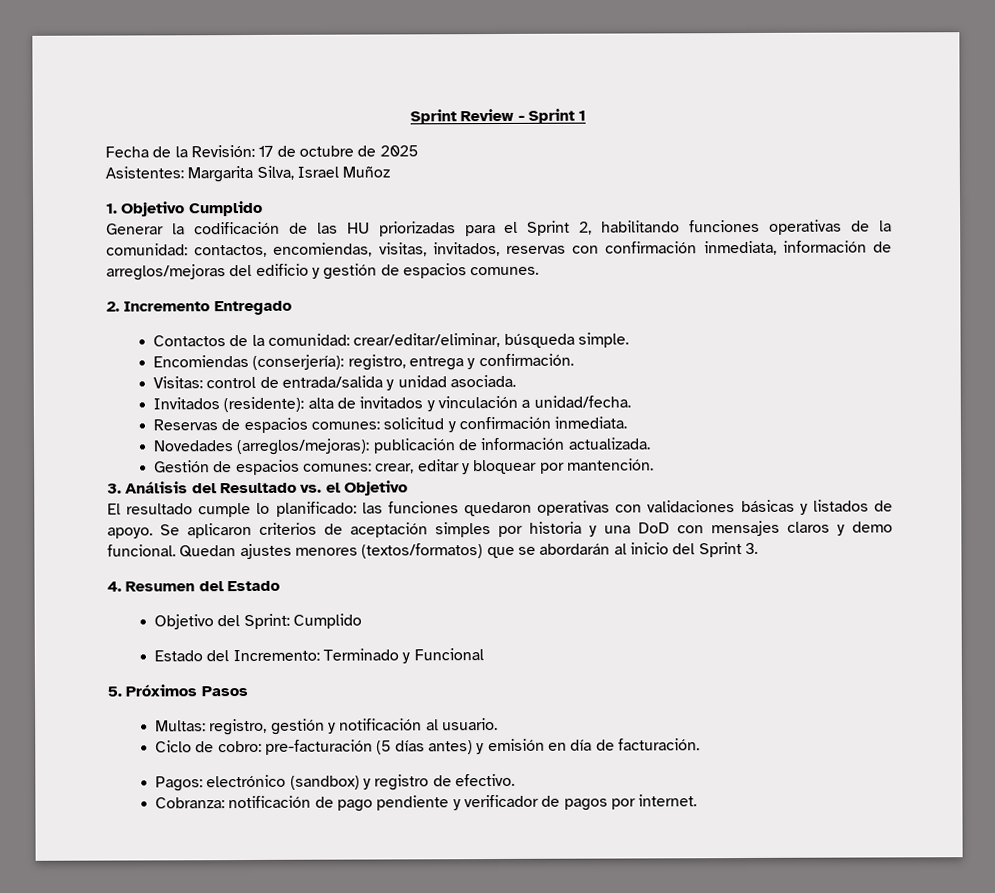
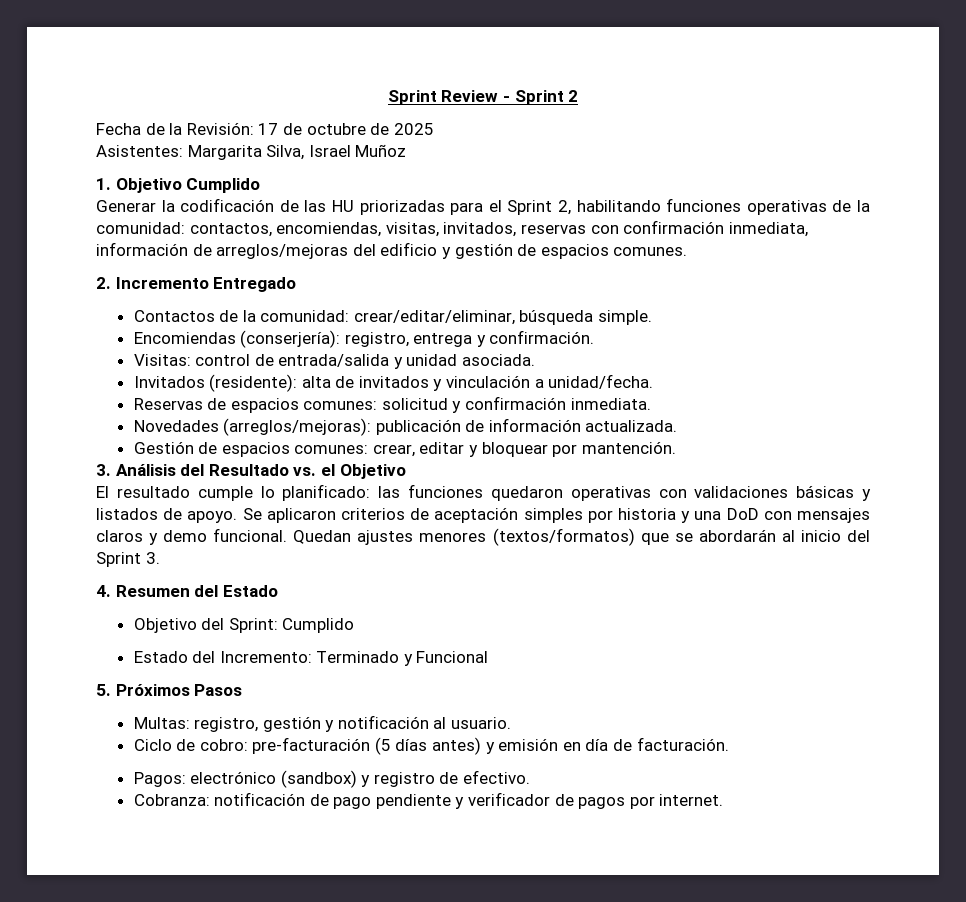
[578,110,587,121] 1 -> [568,90,579,102] 2

